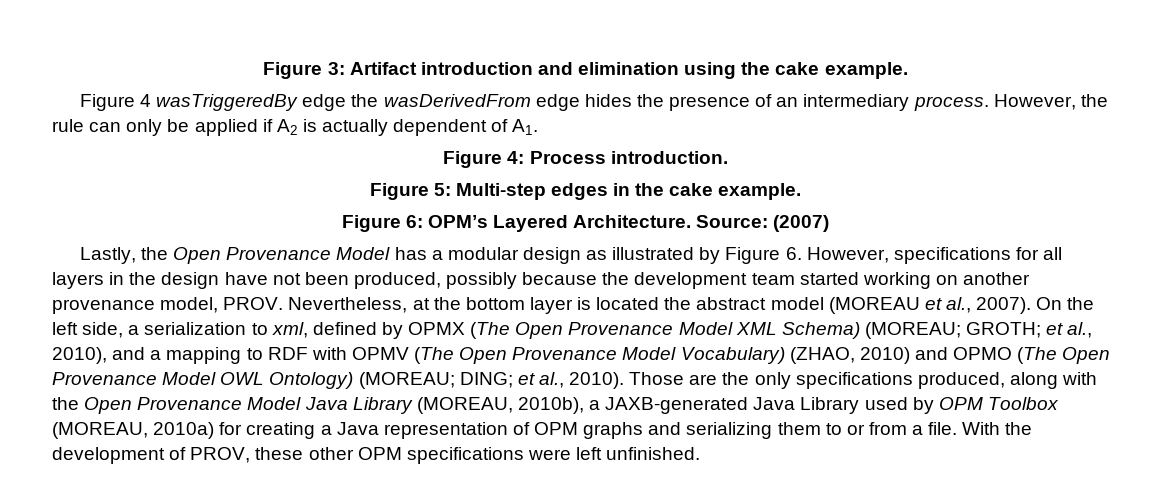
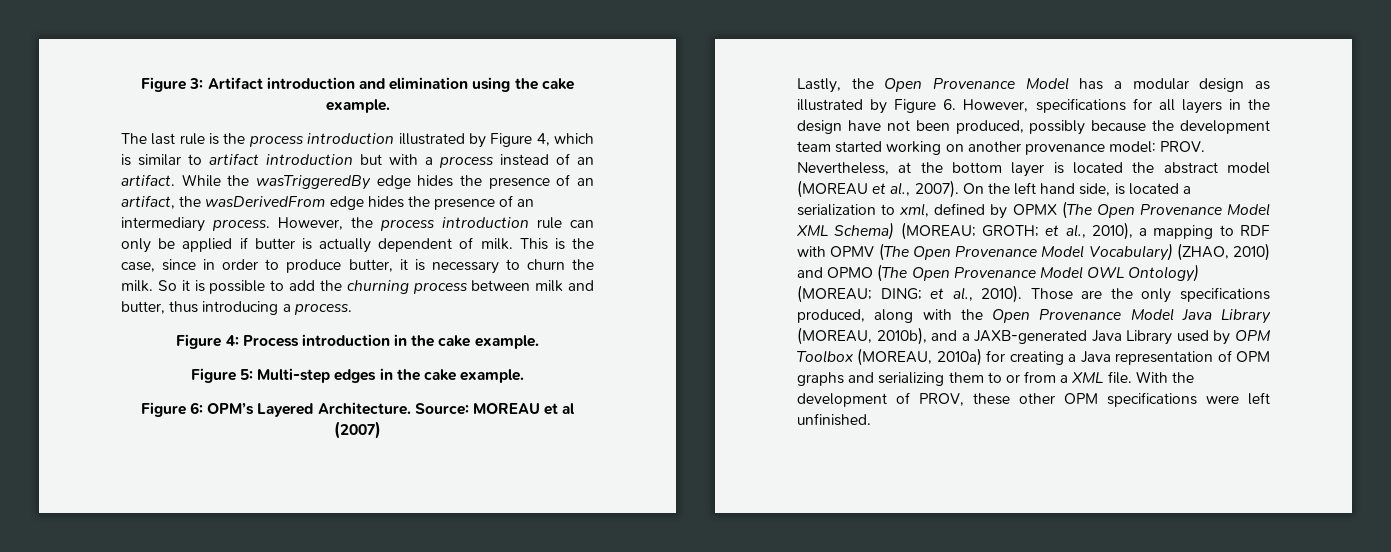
[79,94,347,111] Figure 4 wasTriggeredBy edge -> [121,133,594,148] [121,153,594,168] [121,174,594,190] [121,195,175,209] The last rule is the process introduction illustrated by Figure 4, which is similar to artifact introduction but with a process instead of an artifact. While the wasTriggeredBy edge hides the presence of an artifact,
(1108, 100) none -> [380,217,529,231] process introduction
[276,119,298,135] A2 -> [254,238,295,249] butter
[512,119,539,135] [443,151,728,168] A1. // Figure 4: Process introduction. -> [480,238,594,250] [121,259,594,274] [121,280,594,294] [121,301,352,315] [176,334,539,349] milk. This is the case, since in order to produce butter, it is necessary to churn the milk. So it is possible to add the churning process between milk and butter, thus introducing a process. // Figure 4: Process introduction in the cake example.
(769, 221) none -> [472,403,576,415] MOREAU et al
[160,297,219,313] model, -> [1109,141,1157,153] model:
[82,322,124,338] side, -> [1040,183,1179,196] hand side, is located
[112,347,146,360] and -> (1133, 231) none
(584, 405) none -> [931,330,958,341] and
(924, 430) none -> [1071,372,1104,383] XML

